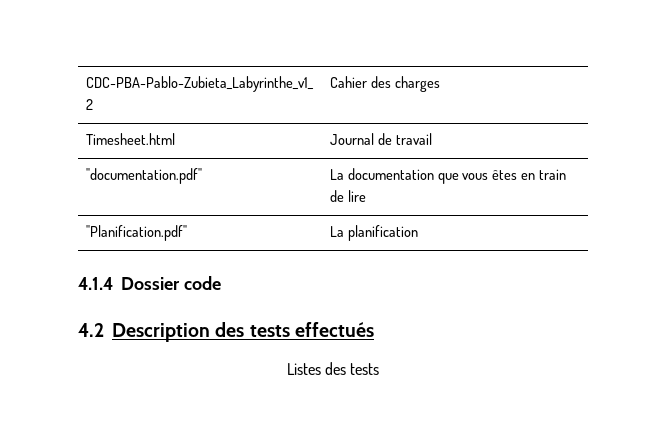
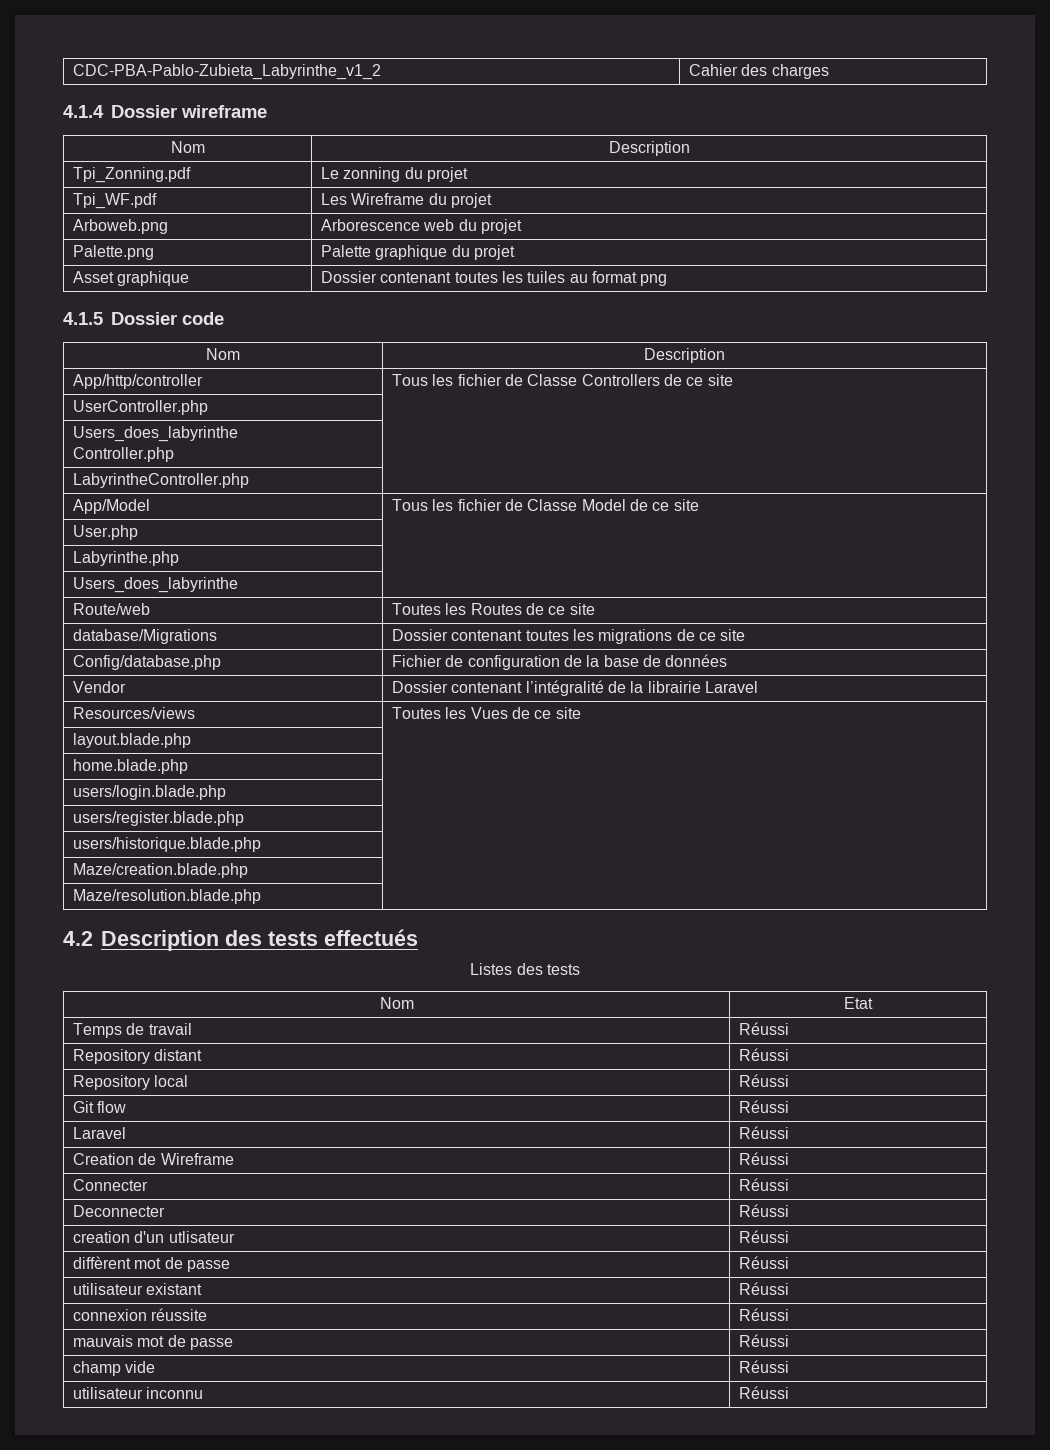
[85,133,175,145] [329,133,432,145] [85,168,202,184] [329,168,567,184] [329,190,366,202] [85,225,187,241] [329,225,418,241] [78,276,221,290] // Timesheet.html | Journal de travail // "documentation.pdf" | La documentation que vous êtes en train de lire // "Planification.pdf" | La planification // 4.1.4 Dossier code -> [63,105,267,118] [170,141,205,153] [608,141,690,156] [73,167,192,183] [321,167,469,182] [73,193,158,209] [321,193,493,208] [73,219,169,234] [321,219,523,234] [73,245,155,260] [321,245,516,260] [73,271,190,286] [321,271,668,286] [63,312,224,325] [206,348,240,360] [644,348,725,363] [73,374,204,389] [392,374,733,386] [73,400,209,415] [73,426,239,442] [73,447,175,462] [73,473,250,488] [73,499,151,514] [392,499,699,511] [73,525,139,540] [73,551,180,566] [73,577,239,593] [73,603,151,615] [392,603,595,615] [73,629,218,644] [392,629,746,644] [73,655,222,670] [392,654,728,670] [73,681,127,693] [392,680,759,696] [73,707,196,719] [392,707,581,719] [73,733,192,748] [73,759,189,774] [73,785,227,800] [73,811,245,826] [73,837,262,852] [73,863,249,878] [73,889,262,904] // 4.1.4 Dossier wireframe // Nom | Description // Tpi_Zonning.pdf | Le zonning du projet // Tpi_WF.pdf | Les Wireframe du projet // Arboweb.png | Arborescence web du projet // Palette.png | Palette graphique du projet // Asset graphique | Dossier contenant toutes les tuiles au format png // 4.1.5 Dossier code // Nom | Description // App/http/controller | Tous les fichier de Classe Controllers de ce site // UserController.php | // Users_does_labyrinthe // Controller.php | // LabyrintheController.php | // App/Model | Tous les fichier de Classe Model de ce site // User.php | // Labyrinthe.php | // Users_does_labyrinthe | // Route/web | Toutes les Routes de ce site // database/Migrations | Dossier contenant toutes les migrations de ce site // Config/database.php | Fichier de configuration de la base de données // Vendor | Dossier contenant l’intégralité de la librairie Laravel // Resources/views | Toutes les Vues de ce site // layout.blade.php | // home.blade.php | // users/login.blade.php | // users/register.blade.php | // users/historique.blade.php | // Maze/creation.blade.php | // Maze/resolution.blade.php |
(380, 369) none -> [379,997,414,1009] [844,997,873,1009] [73,1023,192,1038] [739,1022,790,1035] [73,1049,203,1064] [739,1048,790,1061] [73,1075,189,1090] [739,1074,790,1087] [73,1101,127,1113] [739,1100,790,1113] [73,1127,127,1139] [739,1126,790,1139] [73,1153,234,1165] [739,1152,790,1165] [73,1179,149,1191] [739,1178,790,1191] [73,1205,166,1217] [739,1204,790,1217] [73,1231,235,1243] [739,1230,790,1243] [73,1256,231,1272] [739,1256,790,1269] [73,1283,203,1295] [739,1282,790,1295] [73,1308,208,1321] [739,1308,790,1321] [73,1335,234,1350] [739,1334,790,1347] [73,1361,156,1376] [739,1360,790,1373] [73,1387,204,1399] [739,1386,790,1399] // Nom | Etat // Temps de travail | Réussi // Repository distant | Réussi // Repository local | Réussi // Git flow | Réussi // Laravel | Réussi // Creation de Wireframe | Réussi // Connecter | Réussi // Deconnecter | Réussi // creation d'un utlisateur | Réussi // diffèrent mot de passe | Réussi // utilisateur existant | Réussi // connexion réussite | Réussi // mauvais mot de passe | Réussi // champ vide | Réussi // utilisateur inconnu | Réussi

